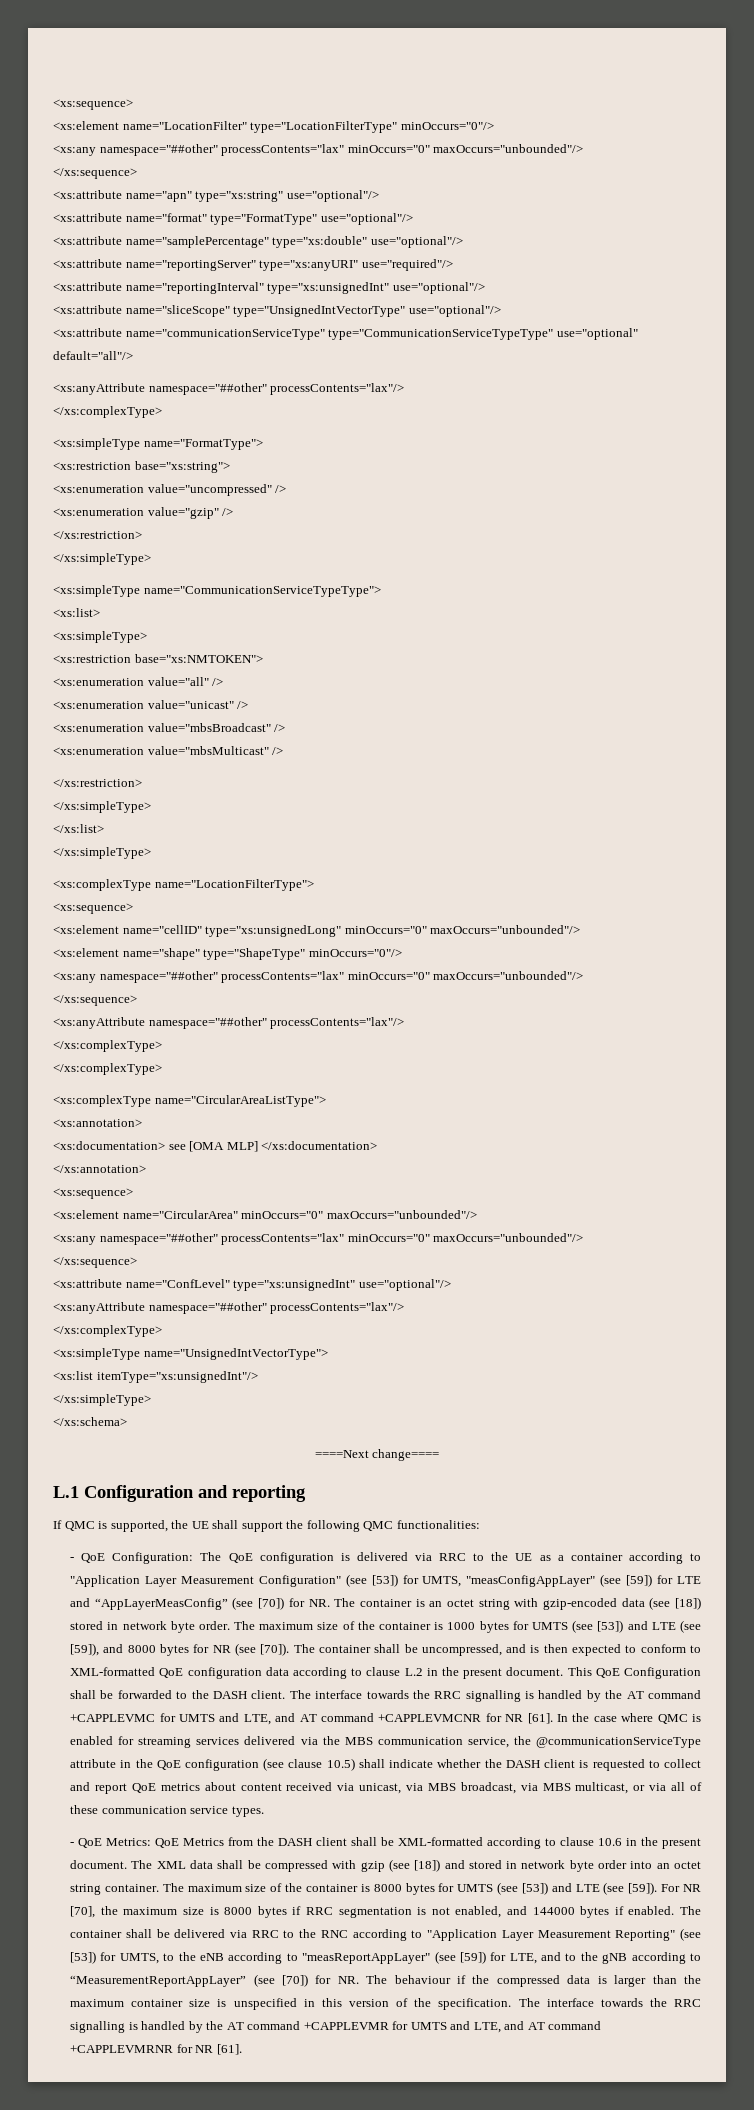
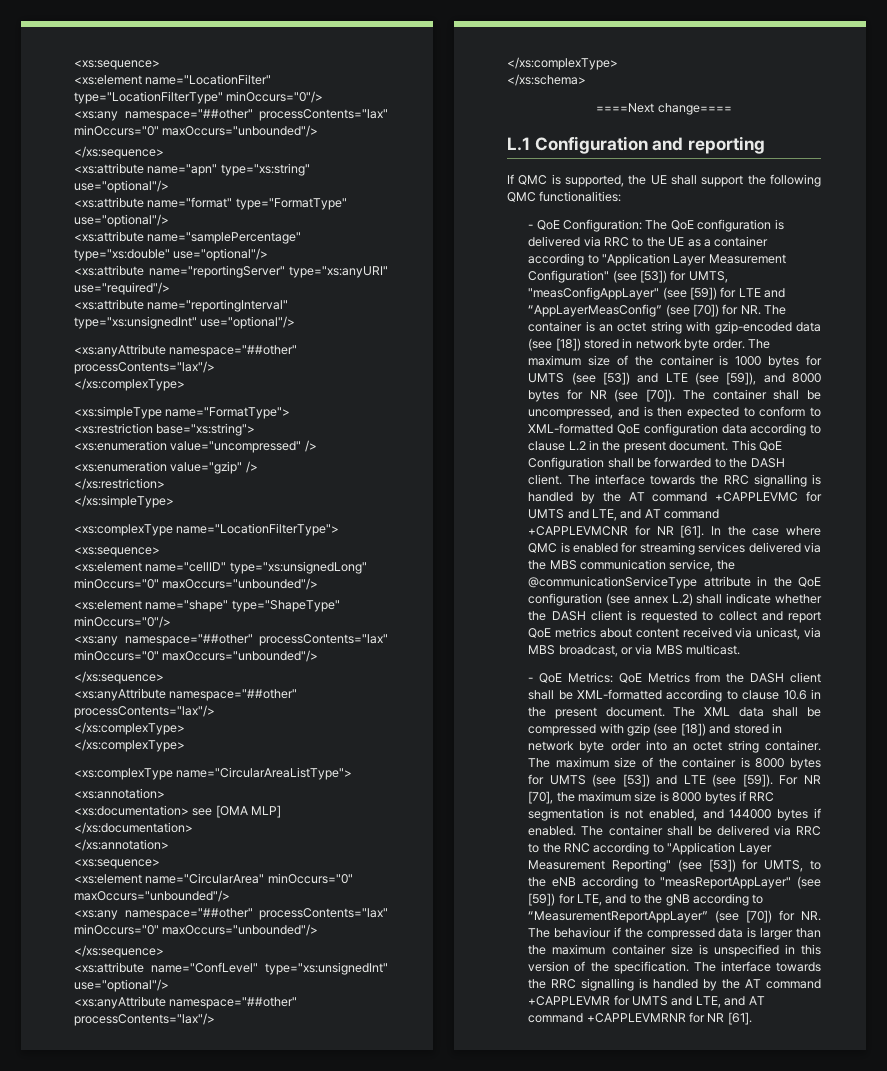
[53,305,501,317] [53,328,638,340] [53,351,133,360] // <xs:attribute name="sliceScope" type="UnsignedIntVectorType" use="optional"/> // <xs:attribute name="communicationServiceType" type="CommunicationServiceTypeType" use="optional" default="all"/> -> (296, 322) none
[53,585,381,597] [53,608,100,617] [53,631,147,643] [53,654,263,663] [53,677,224,686] [53,700,249,709] [53,723,286,732] [53,746,284,755] [53,779,142,787] [53,801,151,813] [53,824,104,833] [53,847,151,859] // <xs:simpleType name="CommunicationServiceTypeType"> // <xs:list> // <xs:simpleType> // <xs:restriction base="xs:NMTOKEN"> // <xs:enumeration value="all" /> // <xs:enumeration value="unicast" /> // <xs:enumeration value="mbsBroadcast" /> // <xs:enumeration value="mbsMulticast" /> // </xs:restriction> // </xs:simpleType> // </xs:list> // </xs:simpleType> -> (174, 501) none
[53,1348,328,1360] [53,1371,258,1383] [53,1394,151,1406] // <xs:simpleType name="UnsignedIntVectorType"> // <xs:list itemType="xs:unsignedInt"/> // </xs:simpleType> -> (618, 63) none
[288,1758,355,1771] clause 10.5) -> [633,593,693,606] annex L.2)
[520,1782,702,1794] [70,1805,264,1817] via MBS multicast, or via all of these communication service types. -> [621,644,741,655] or via MBS multicast.

